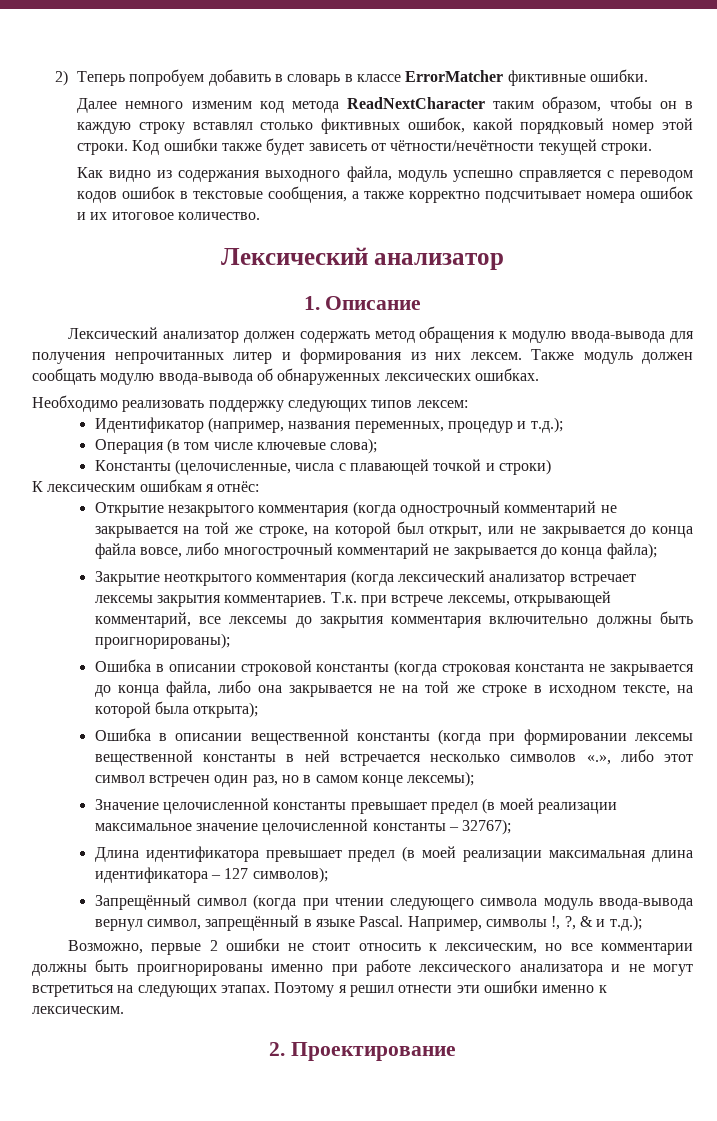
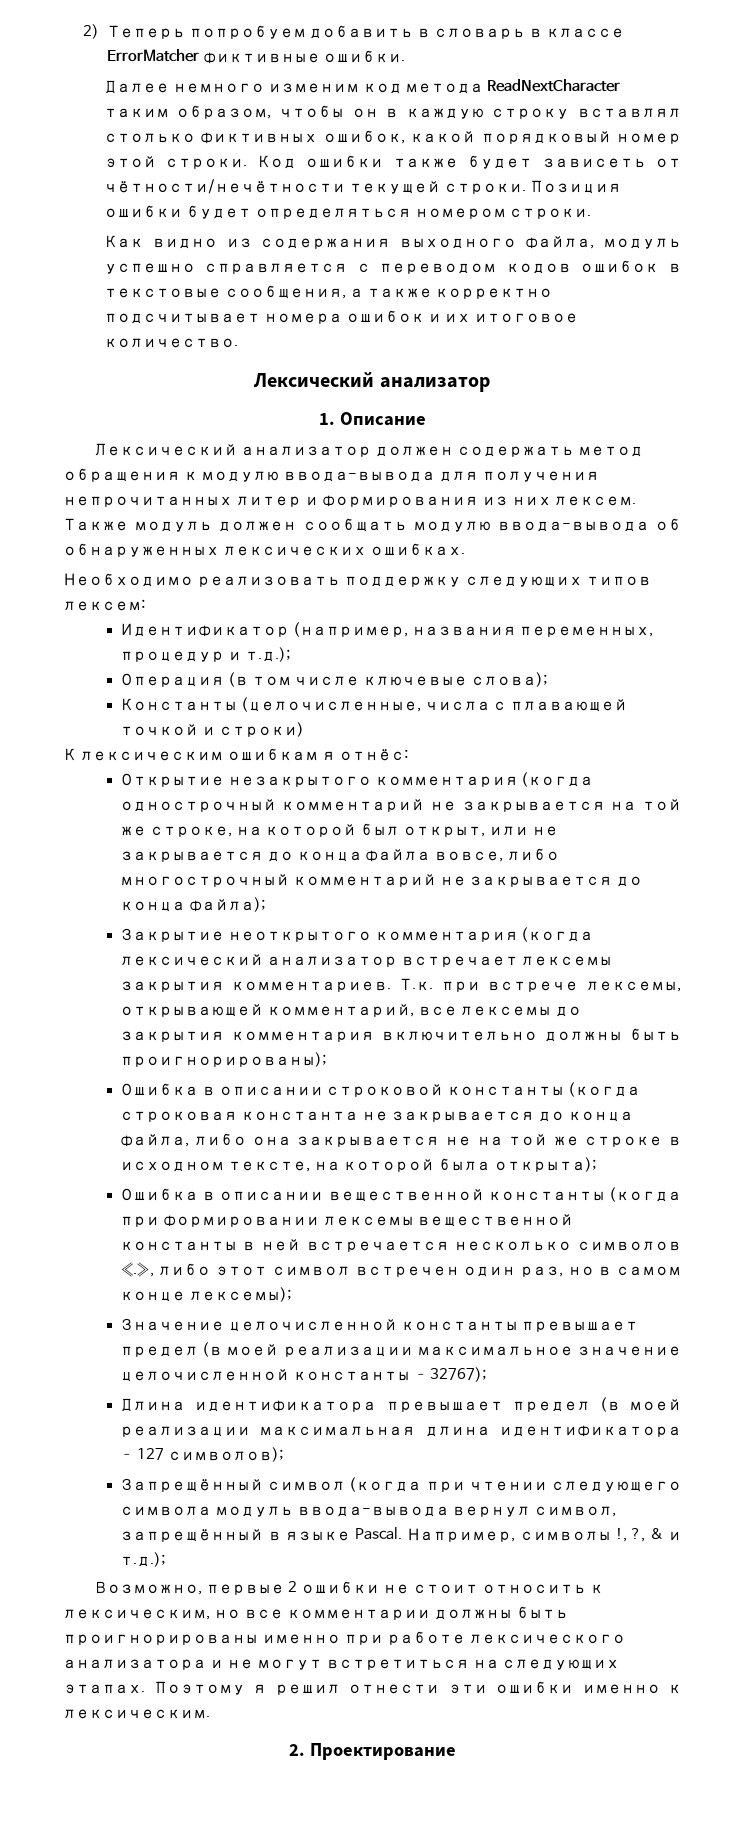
(653, 149) none -> [529,180,621,194] [103,205,592,219] Позиция ошибки будет определяться номером строки.

